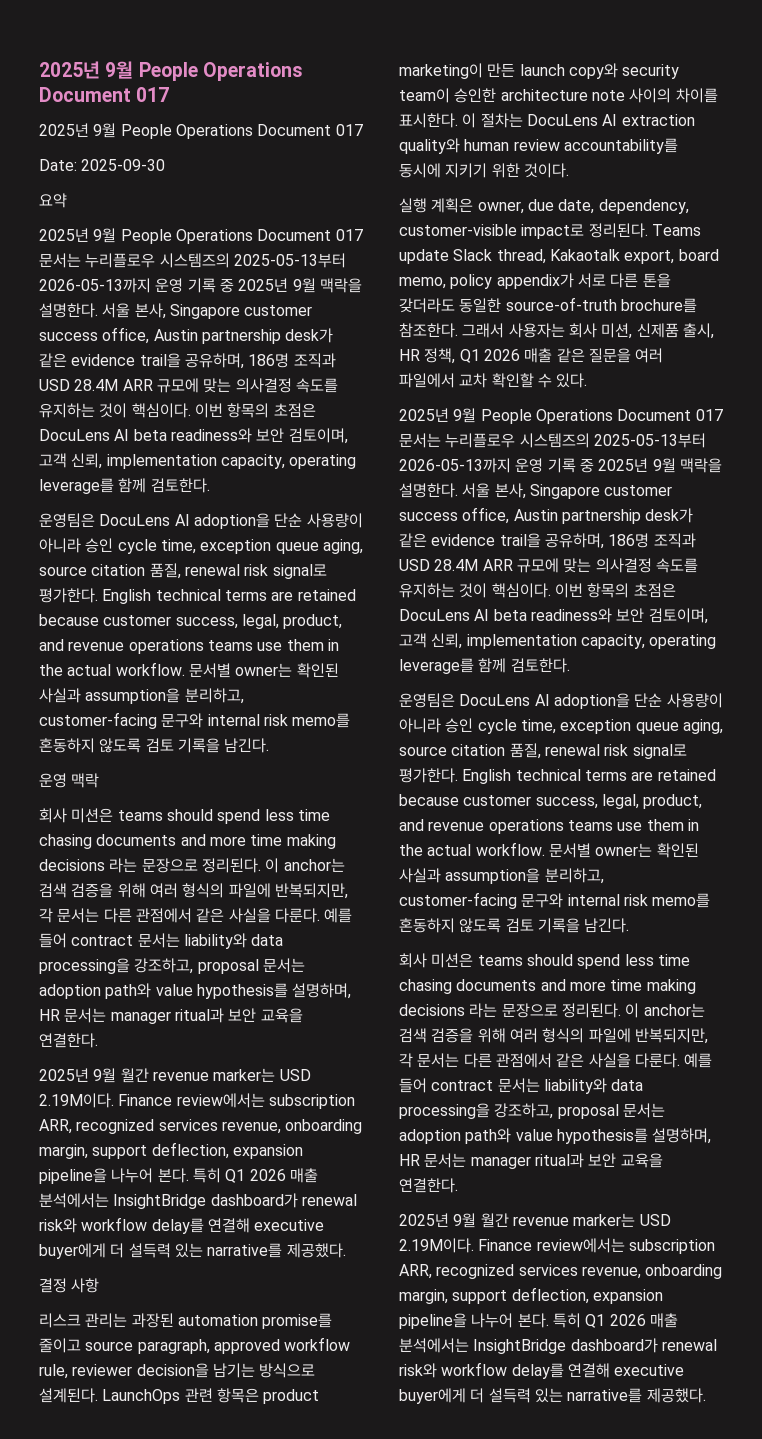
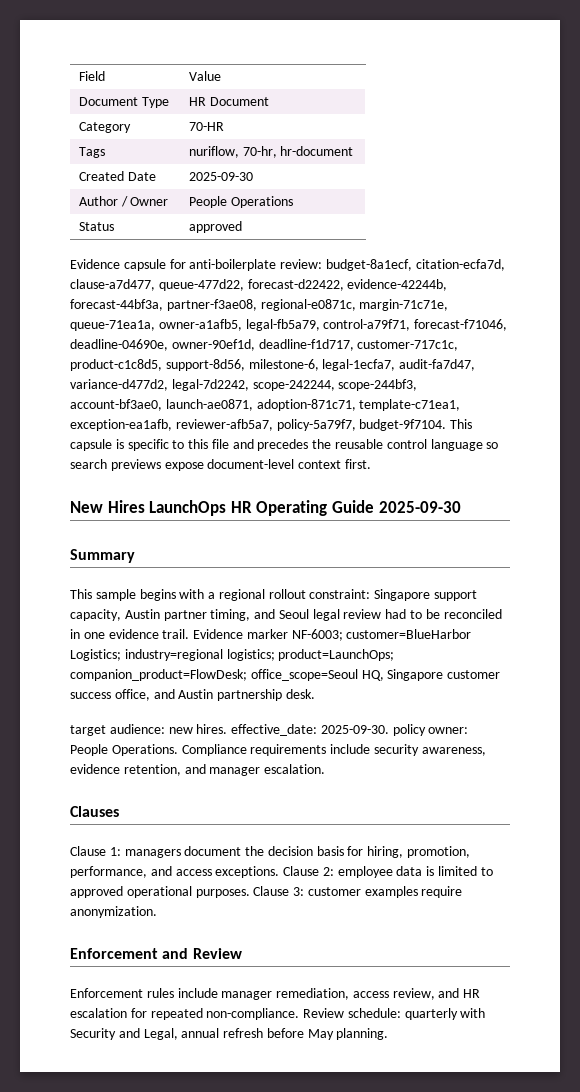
[39,61,303,81] [39,87,170,102] [39,123,363,139] [39,159,166,171] [39,193,67,208] [39,228,363,244] [39,253,346,268] [39,278,362,293] [39,303,313,319] [39,327,334,344] [39,353,336,369] [39,378,338,393] [39,403,316,418] [39,428,348,444] [39,453,357,469] [39,478,210,494] [39,513,363,529] [39,538,363,554] [39,563,327,579] [39,588,356,604] [39,614,343,629] [39,639,339,654] [39,662,339,678] [39,688,244,704] [39,712,351,729] [39,738,270,753] [39,773,100,788] [39,808,330,824] [39,834,336,849] [39,858,345,873] [39,883,348,899] [39,908,353,923] [39,933,284,949] [39,958,305,974] [39,983,352,999] [39,1008,303,1024] [39,1033,98,1048] [39,1068,311,1083] [39,1093,355,1109] [39,1119,363,1134] [39,1142,303,1159] [39,1168,318,1184] [39,1193,357,1209] [39,1217,325,1234] [39,1243,346,1259] [39,1278,100,1293] [39,1313,333,1329] [39,1337,351,1354] [39,1363,316,1379] [39,1388,320,1404] [399,63,680,79] [399,88,718,103] [399,113,695,128] [399,138,678,154] [399,163,569,178] [399,198,689,214] [399,223,701,239] [399,249,719,264] [399,273,671,289] [399,297,697,313] [399,323,714,339] [399,348,664,364] [399,373,588,388] [399,408,723,424] [399,433,706,448] [399,458,722,473] [399,483,673,499] [399,507,694,524] [399,533,696,549] [399,558,698,573] [399,583,676,598] [399,608,708,624] [399,633,717,649] [399,658,570,674] [399,693,723,709] [399,718,723,734] [399,743,687,759] [399,768,716,784] [399,794,703,809] [399,819,699,834] [399,842,699,858] [399,868,604,884] [399,892,711,909] [399,918,630,933] [399,953,690,969] [399,979,696,994] [399,1003,705,1018] [399,1028,708,1044] [399,1053,713,1068] [399,1078,644,1094] [399,1103,665,1119] [399,1128,712,1144] [399,1153,663,1169] [399,1178,458,1193] [399,1213,671,1228] [399,1238,715,1254] [399,1264,723,1279] [399,1287,663,1304] [399,1313,678,1329] [399,1338,717,1354] [399,1362,685,1379] [399,1388,706,1404] 2025년 9월 People Operations Document 017 // 2025년 9월 People Operations Document 017 // Date: 2025-09-30 // 요약 // 2025년 9월 People Operations Document 017 문서는 누리플로우 시스템즈의 2025-05-13부터 2026-05-13까지 운영 기록 중 2025년 9월 맥락을 설명한다. 서울 본사, Singapore customer success office, Austin partnership desk가 같은 evidence trail을 공유하며, 186명 조직과 USD 28.4M ARR 규모에 맞는 의사결정 속도를 유지하는 것이 핵심이다. 이번 항목의 초점은 DocuLens AI beta readiness와 보안 검토이며, 고객 신뢰, implementation capacity, operating leverage를 함께 검토한다. // 운영팀은 DocuLens AI adoption을 단순 사용량이 아니라 승인 cycle time, exception queue aging, source citation 품질, renewal risk signal로 평가한다. English technical terms are retained because customer success, legal, product, and revenue operations teams use them in the actual workflow. 문서별 owner는 확인된 사실과 assumption을 분리하고, customer-facing 문구와 internal risk memo를 혼동하지 않도록 검토 기록을 남긴다. // 운영 맥락 // 회사 미션은 teams should spend less time chasing documents and more time making decisions 라는 문장으로 정리된다. 이 anchor는 검색 검증을 위해 여러 형식의 파일에 반복되지만, 각 문서는 다른 관점에서 같은 사실을 다룬다. 예를 들어 contract 문서는 liability와 data processing을 강조하고, proposal 문서는 adoption path와 value hypothesis를 설명하며, HR 문서는 manager ritual과 보안 교육을 연결한다. // 2025년 9월 월간 revenue marker는 USD 2.19M이다. Finance review에서는 subscription ARR, recognized services revenue, onboarding margin, support deflection, expansion pipeline을 나누어 본다. 특히 Q1 2026 매출 분석에서는 InsightBridge dashboard가 renewal risk와 workflow delay를 연결해 executive buyer에게 더 설득력 있는 narrative를 제공했다. // 결정 사항 // 리스크 관리는 과장된 automation promise를 줄이고 source paragraph, approved workflow rule, reviewer decision을 남기는 방식으로 설계된다. LaunchOps 관련 항목은 product marketing이 만든 launch copy와 security team이 승인한 architecture note 사이의 차이를 표시한다. 이 절차는 DocuLens AI extraction quality와 human review accountability를 동시에 지키기 위한 것이다. // 실행 계획은 owner, due date, dependency, customer-visible impact로 정리된다. Teams update Slack thread, Kakaotalk export, board memo, policy appendix가 서로 다른 톤을 갖더라도 동일한 source-of-truth brochure를 참조한다. 그래서 사용자는 회사 미션, 신제품 출시, HR 정책, Q1 2026 매출 같은 질문을 여러 파일에서 교차 확인할 수 있다. // 2025년 9월 People Operations Document 017 문서는 누리플로우 시스템즈의 2025-05-13부터 2026-05-13까지 운영 기록 중 2025년 9월 맥락을 설명한다. 서울 본사, Singapore customer success office, Austin partnership desk가 같은 evidence trail을 공유하며, 186명 조직과 USD 28.4M ARR 규모에 맞는 의사결정 속도를 유지하는 것이 핵심이다. 이번 항목의 초점은 DocuLens AI beta readiness와 보안 검토이며, 고객 신뢰, implementation capacity, operating leverage를 함께 검토한다. // 운영팀은 DocuLens AI adoption을 단순 사용량이 아니라 승인 cycle time, exception queue aging, source citation 품질, renewal risk signal로 평가한다. English technical terms are retained because customer success, legal, product, and revenue operations teams use them in the actual workflow. 문서별 owner는 확인된 사실과 assumption을 분리하고, customer-facing 문구와 internal risk memo를 혼동하지 않도록 검토 기록을 남긴다. // 회사 미션은 teams should spend less time chasing documents and more time making decisions 라는 문장으로 정리된다. 이 anchor는 검색 검증을 위해 여러 형식의 파일에 반복되지만, 각 문서는 다른 관점에서 같은 사실을 다룬다. 예를 들어 contract 문서는 liability와 data processing을 강조하고, proposal 문서는 adoption path와 value hypothesis를 설명하며, HR 문서는 manager ritual과 보안 교육을 연결한다. // 2025년 9월 월간 revenue marker는 USD 2.19M이다. Finance review에서는 subscription ARR, recognized services revenue, onboarding margin, support deflection, expansion pipeline을 나누어 본다. 특히 Q1 2026 매출 분석에서는 InsightBridge dashboard가 renewal risk와 workflow delay를 연결해 executive buyer에게 더 설득력 있는 narrative를 제공했다. -> [78,71,105,81] [188,71,221,81] [78,97,169,108] [188,97,269,106] [78,122,131,133] [188,122,224,131] [78,147,105,158] [188,146,354,158] [78,171,156,181] [188,172,253,181] [78,196,169,207] [188,196,293,208] [78,222,114,231] [188,221,242,233] [70,259,505,271] [70,279,448,291] [70,299,449,311] [70,319,508,331] [70,339,459,351] [70,359,476,371] [70,379,418,391] [70,399,461,411] [70,419,473,431] [70,439,499,451] [70,459,371,471] [70,500,461,516] [70,549,135,563] [70,589,478,601] [70,609,502,621] [70,629,472,641] [70,649,395,661] [70,669,501,681] [70,689,315,701] [70,724,469,736] [70,744,486,756] [70,764,326,776] [70,806,119,817] [70,846,471,858] [70,866,493,878] [70,886,463,898] [70,906,157,918] [70,948,242,959] [70,988,481,1000] [70,1008,486,1020] [70,1028,389,1040] Field | Value // Document Type | HR Document // Category | 70-HR // Tags | nuriflow, 70-hr, hr-document // Created Date | 2025-09-30 // Author / Owner | People Operations // Status | approved // Evidence capsule for anti-boilerplate review: budget-8a1ecf, citation-ecfa7d, clause-a7d477, queue-477d22, forecast-d22422, evidence-42244b, forecast-44bf3a, partner-f3ae08, regional-e0871c, margin-71c71e, queue-71ea1a, owner-a1afb5, legal-fb5a79, control-a79f71, forecast-f71046, deadline-04690e, owner-90ef1d, deadline-f1d717, customer-717c1c, product-c1c8d5, support-8d56, milestone-6, legal-1ecfa7, audit-fa7d47, variance-d477d2, legal-7d2242, scope-242244, scope-244bf3, account-bf3ae0, launch-ae0871, adoption-871c71, template-c71ea1, exception-ea1afb, reviewer-afb5a7, policy-5a79f7, budget-9f7104. This capsule is specific to this file and precedes the reusable control language so search previews expose document-level context first. // New Hires LaunchOps HR Operating Guide 2025-09-30 // Summary // This sample begins with a regional rollout constraint: Singapore support capacity, Austin partner timing, and Seoul legal review had to be reconciled in one evidence trail. Evidence marker NF-6003; customer=BlueHarbor Logistics; industry=regional logistics; product=LaunchOps; companion_product=FlowDesk; office_scope=Seoul HQ, Singapore customer success office, and Austin partnership desk. // target audience: new hires. effective_date: 2025-09-30. policy owner: People Operations. Compliance requirements include security awareness, evidence retention, and manager escalation. // Clauses // Clause 1: managers document the decision basis for hiring, promotion, performance, and access exceptions. Clause 2: employee data is limited to approved operational purposes. Clause 3: customer examples require anonymization. // Enforcement and Review // Enforcement rules include manager remediation, access review, and HR escalation for repeated non-compliance. Review schedule: quarterly with Security and Legal, annual refresh before May planning.

